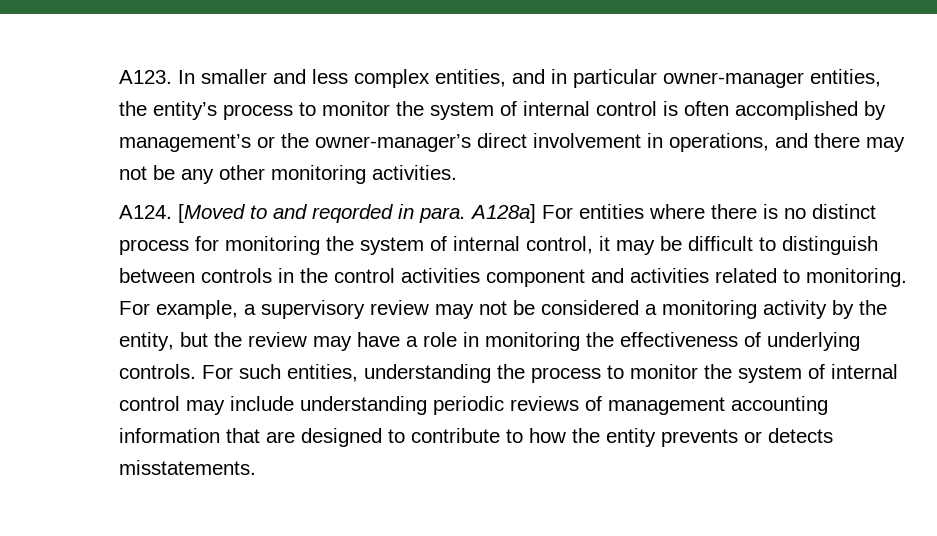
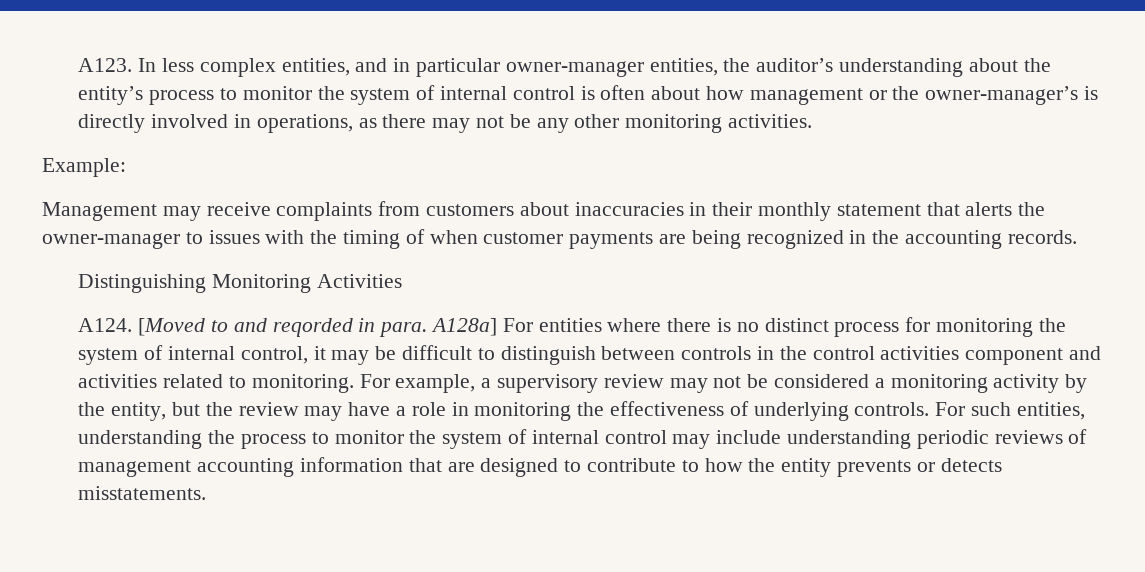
[201,69,307,84] smaller and -> (157, 65) none
(148, 108) none -> [756,58,1051,77] auditor’s understanding about the
[735,101,887,120] [119,133,642,152] accomplished by management’s or the owner-manager’s direct involvement -> [651,86,1099,105] [78,114,229,133] about how management or the owner-manager’s is directly involved
[775,133,809,148] and -> [358,118,377,128] as
(458, 172) none -> [42,158,126,177] [42,201,1046,221] [42,229,1077,249] [78,274,402,293] // Example: // Management may receive complaints from customers about inaccuracies in their monthly statement that alerts the owner-manager to issues with the timing of when customer payments are being recognized in the accounting records. // Distinguishing Monitoring Activities

